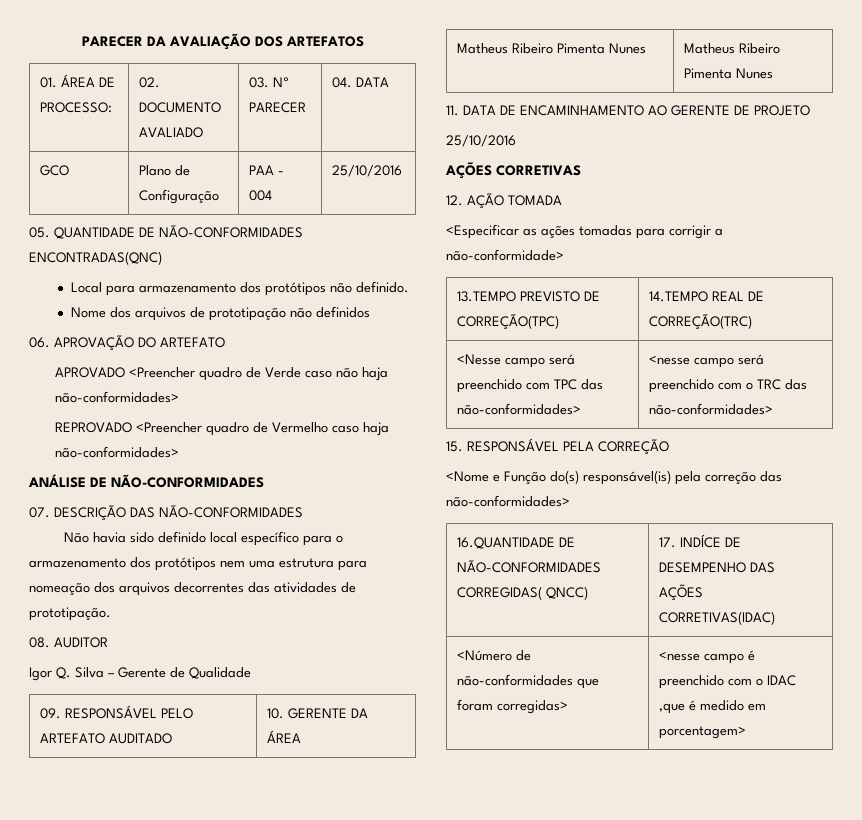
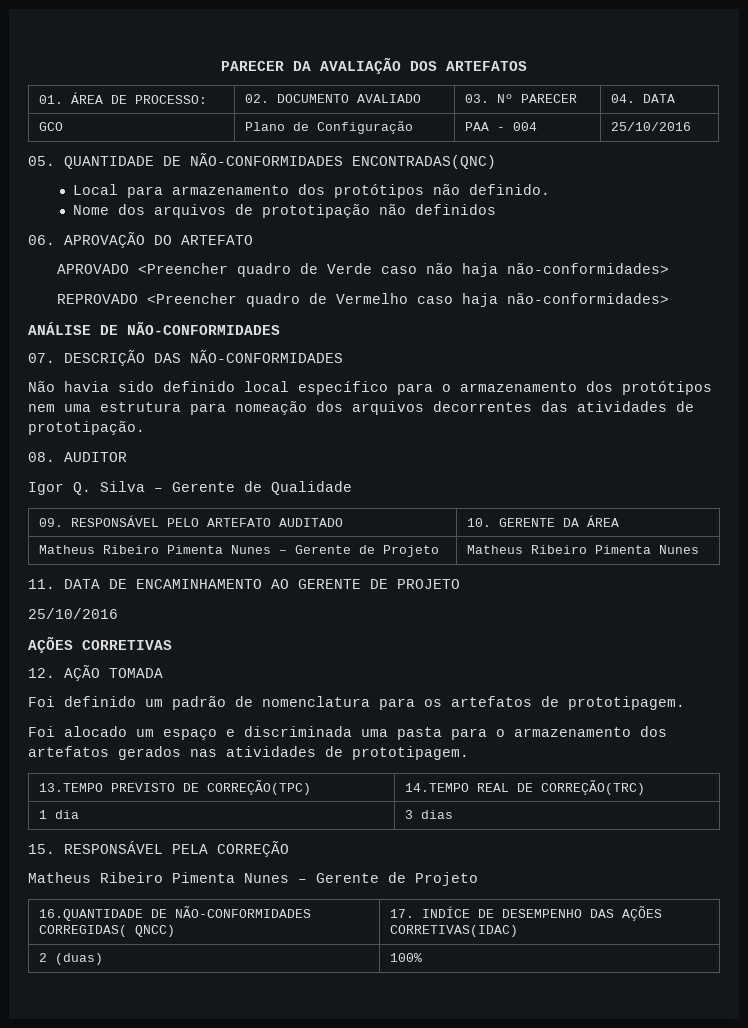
(647, 48) none -> [279,545,440,557] – Gerente de Projeto
[446,224,723,239] [446,249,564,261] <Especificar as ações tomadas para corrigir a não-conformidade> -> [28,696,685,710] [28,726,667,740] [28,746,469,760] Foi definido um padrão de nomenclatura para os artefatos de prototipagem. // Foi alocado um espaço e discriminada uma pasta para o armazenamento dos artefatos gerados nas atividades de prototipagem.
[457,354,576,368] [457,379,604,393] [457,403,582,415] [649,354,765,368] [649,379,808,393] [649,403,774,415] [446,438,669,455] [446,470,782,485] [446,495,570,507] <Nesse campo será preenchido com TPC das não-conformidades> | <nesse campo será preenchido com o TRC das não-conformidades> // 15. RESPONSÁVEL PELA CORREÇÃO // <Nome e Função do(s) responsável(is) pela correção das não-conformidades> -> [39,810,80,819] [405,810,454,819] [28,841,289,857] [28,872,478,886] 1 dia | 3 dias // 15. RESPONSÁVEL PELA CORREÇÃO // Matheus Ribeiro Pimenta Nunes – Gerente de Projeto
[457,650,532,661] [457,674,600,689] [457,699,569,714] [659,650,756,664] [659,675,797,689] [659,700,767,714] [659,726,747,739] <Número de não-conformidades que foram corregidas> | <nesse campo é preenchido com o IDAC ,que é medido em porcentagem> -> [39,953,104,965] [390,953,423,962] 2 (duas) | 100%

